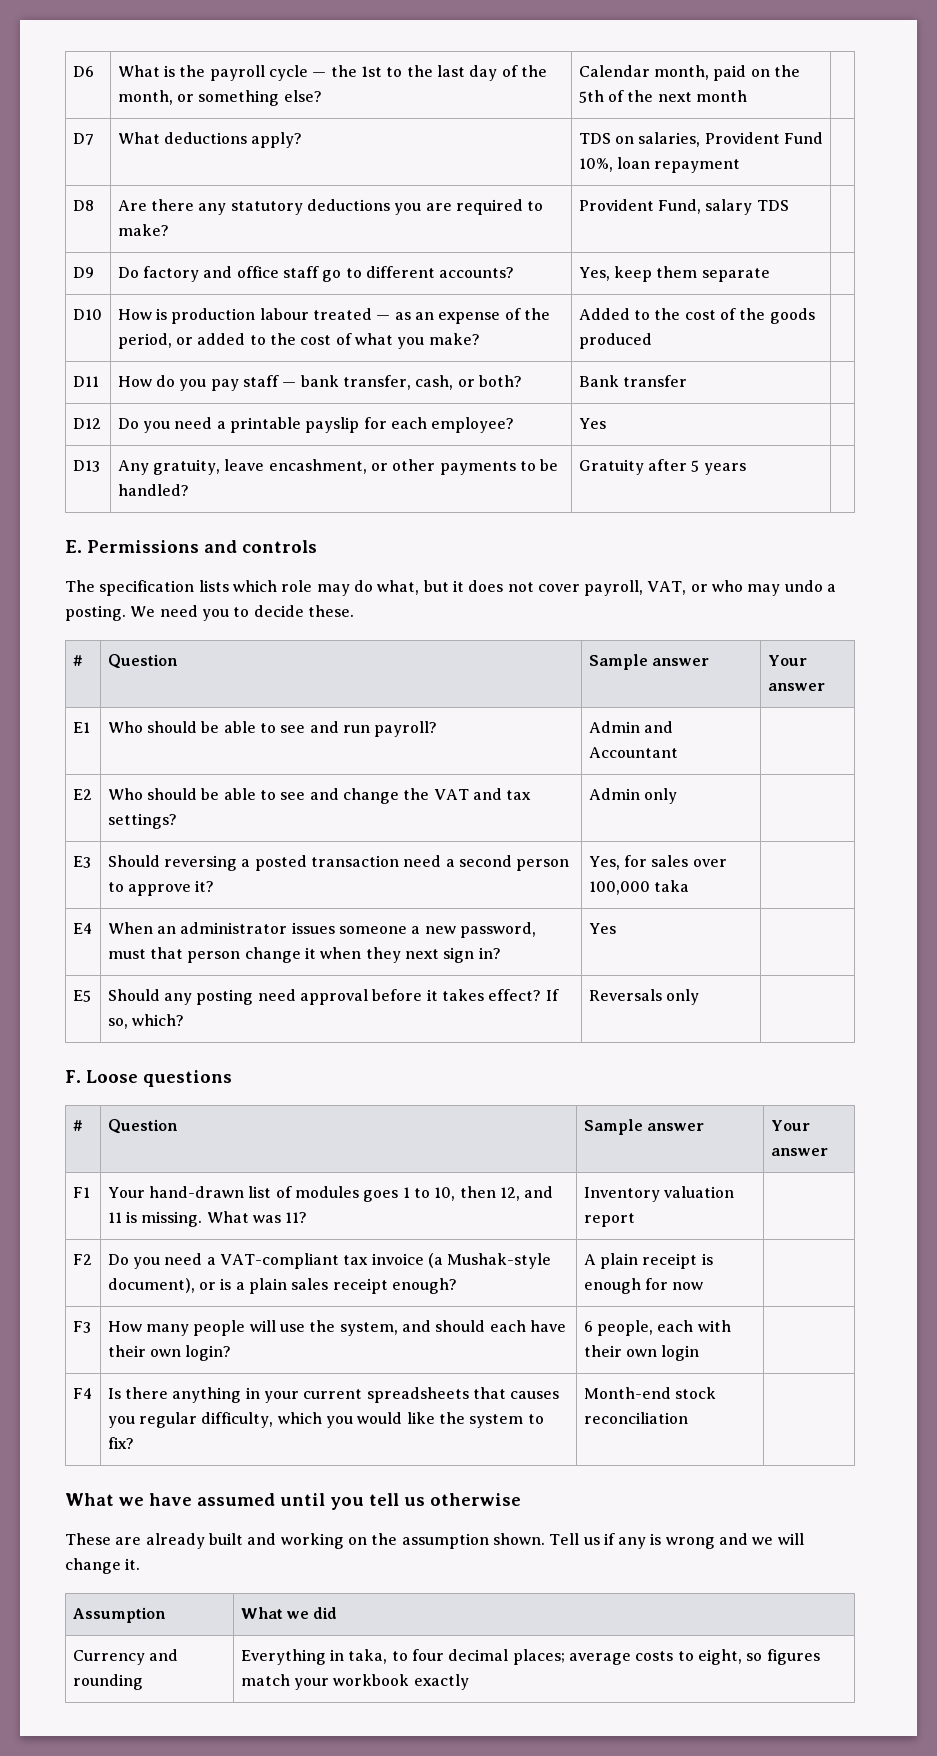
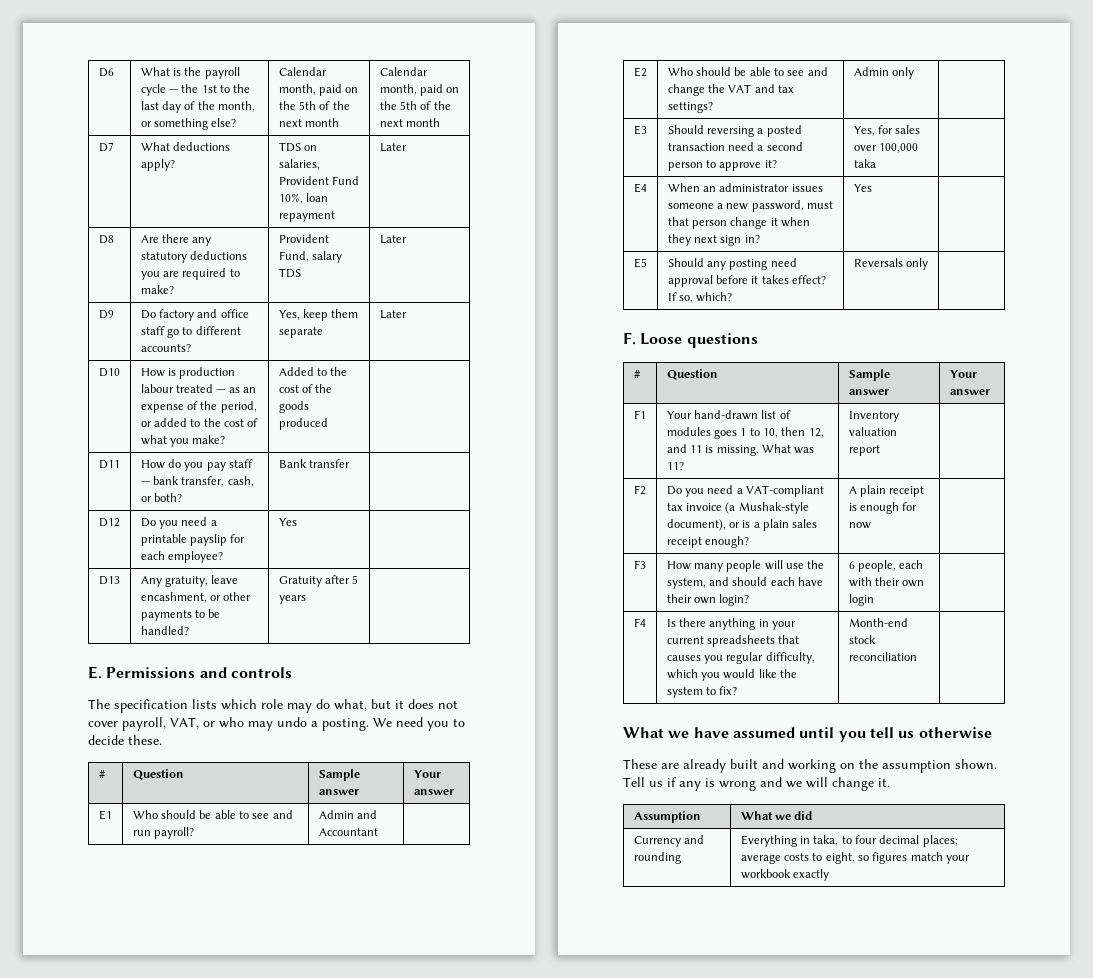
(748, 96) none -> [379,67,428,76] [379,84,460,96] [379,101,451,110] [379,118,440,127] Calendar month, paid on the 5th of the next month
(741, 166) none -> [379,143,407,152] Later
(789, 205) none -> [379,235,407,244] Later
(770, 275) none -> [379,310,407,319] Later

